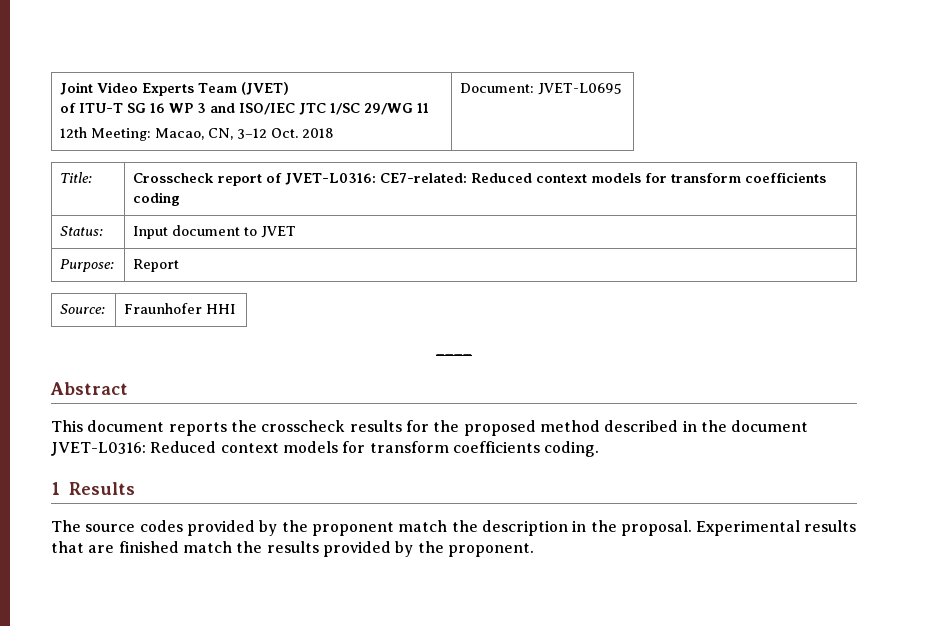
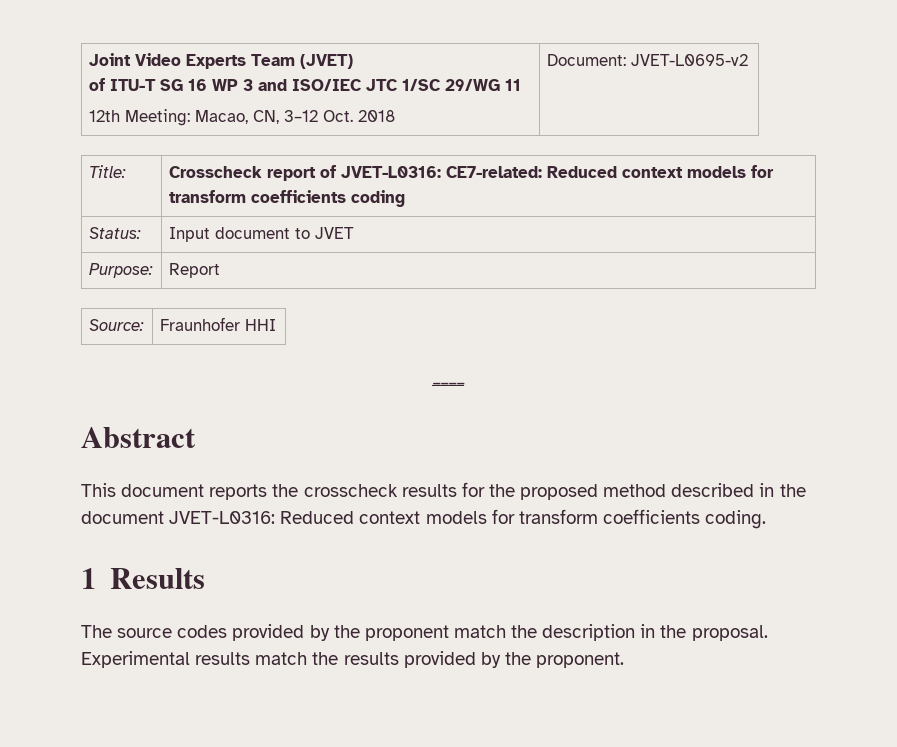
[538,83,623,95] JVET-L0695 -> [630,54,748,66] JVET-L0695-v2
[51,541,179,553] that are finished -> (251, 658) none

